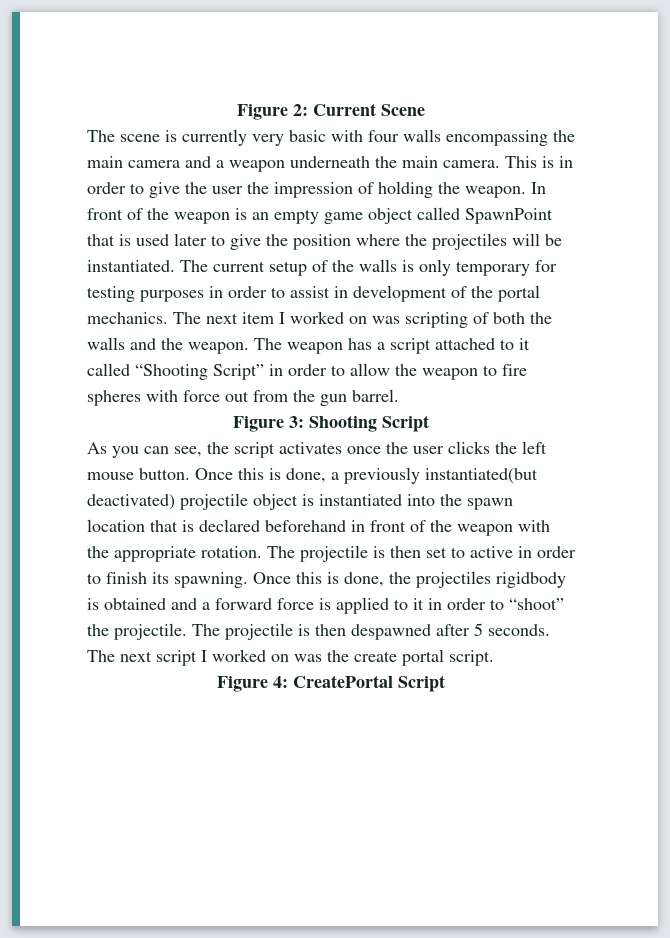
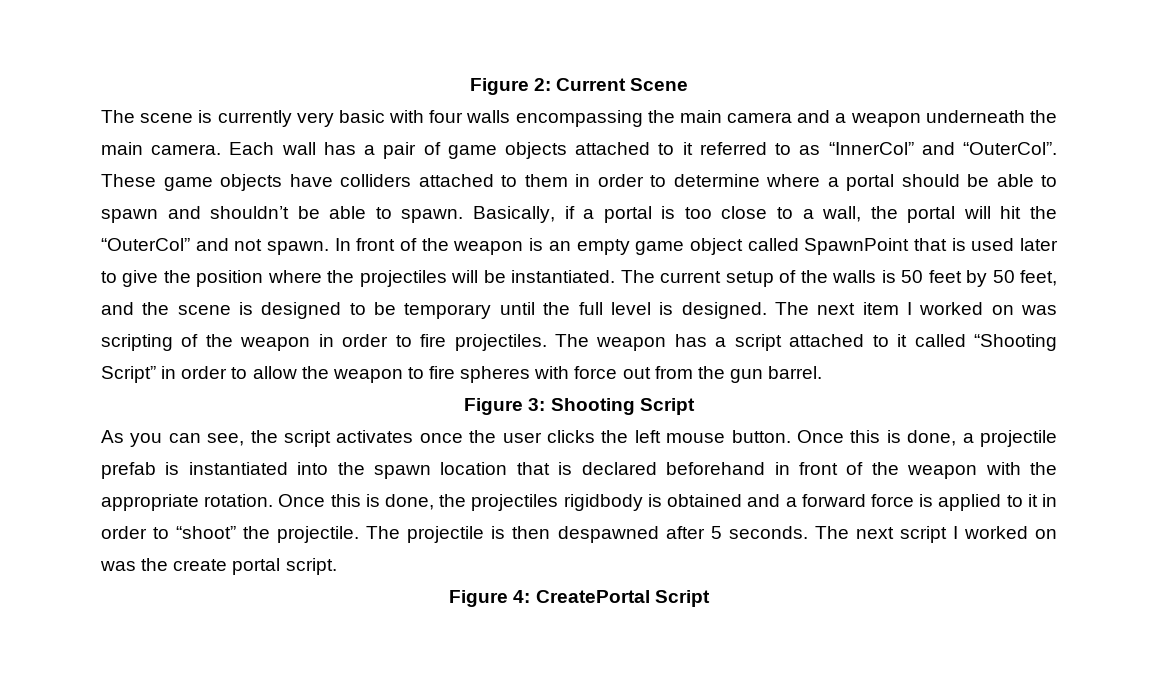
[505,156,573,168] [87,181,526,198] This is in order to give the user the impression of holding the weapon. -> [229,142,1057,159] [101,174,1057,191] [101,206,1057,223] [101,238,330,255] Each wall has a pair of game objects attached to it referred to as “InnerCol” and “OuterCol”. These game objects have colliders attached to them in order to determine where a portal should be able to spawn and shouldn’t be able to spawn. Basically, if a portal is too close to a wall, the portal will hit the “OuterCol” and not spawn.
[419,259,557,276] [87,285,540,302] [87,312,168,324] only temporary for testing purposes in order to assist in development of the portal mechanics. -> [901,270,1057,287] [101,302,767,319] 50 feet by 50 feet, and the scene is designed to be temporary until the full level is designed.
[493,312,552,324] [87,337,249,354] both the walls and the weapon. -> [205,334,547,351] the weapon in order to fire projectiles.
[344,467,538,484] [87,493,298,510] previously instantiated(but deactivated) projectile object -> [979,430,1057,447] [101,462,156,479] projectile prefab
[267,545,576,562] [87,572,248,588] The projectile is then set to active in order to finish its spawning. -> (274, 500) none

